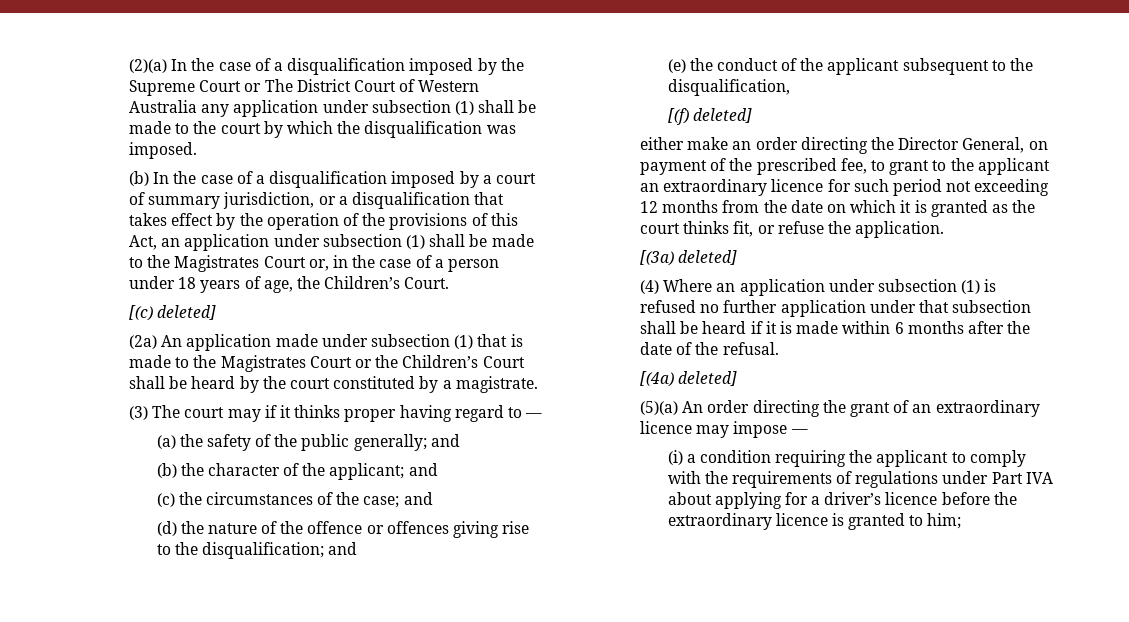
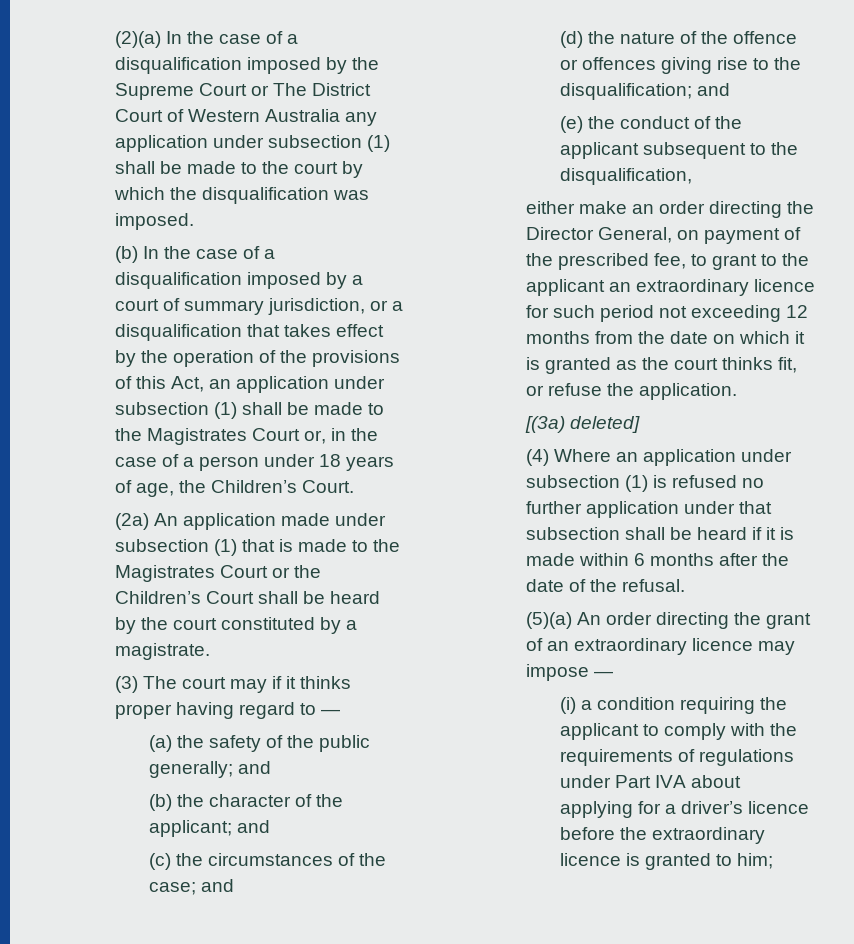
[129,305,217,321] // [(c) deleted] -> (355, 486) none
[667,108,752,125] // [(f) deleted] -> (692, 176) none
[640,371,738,387] // [(4a) deleted] -> (685, 585) none

